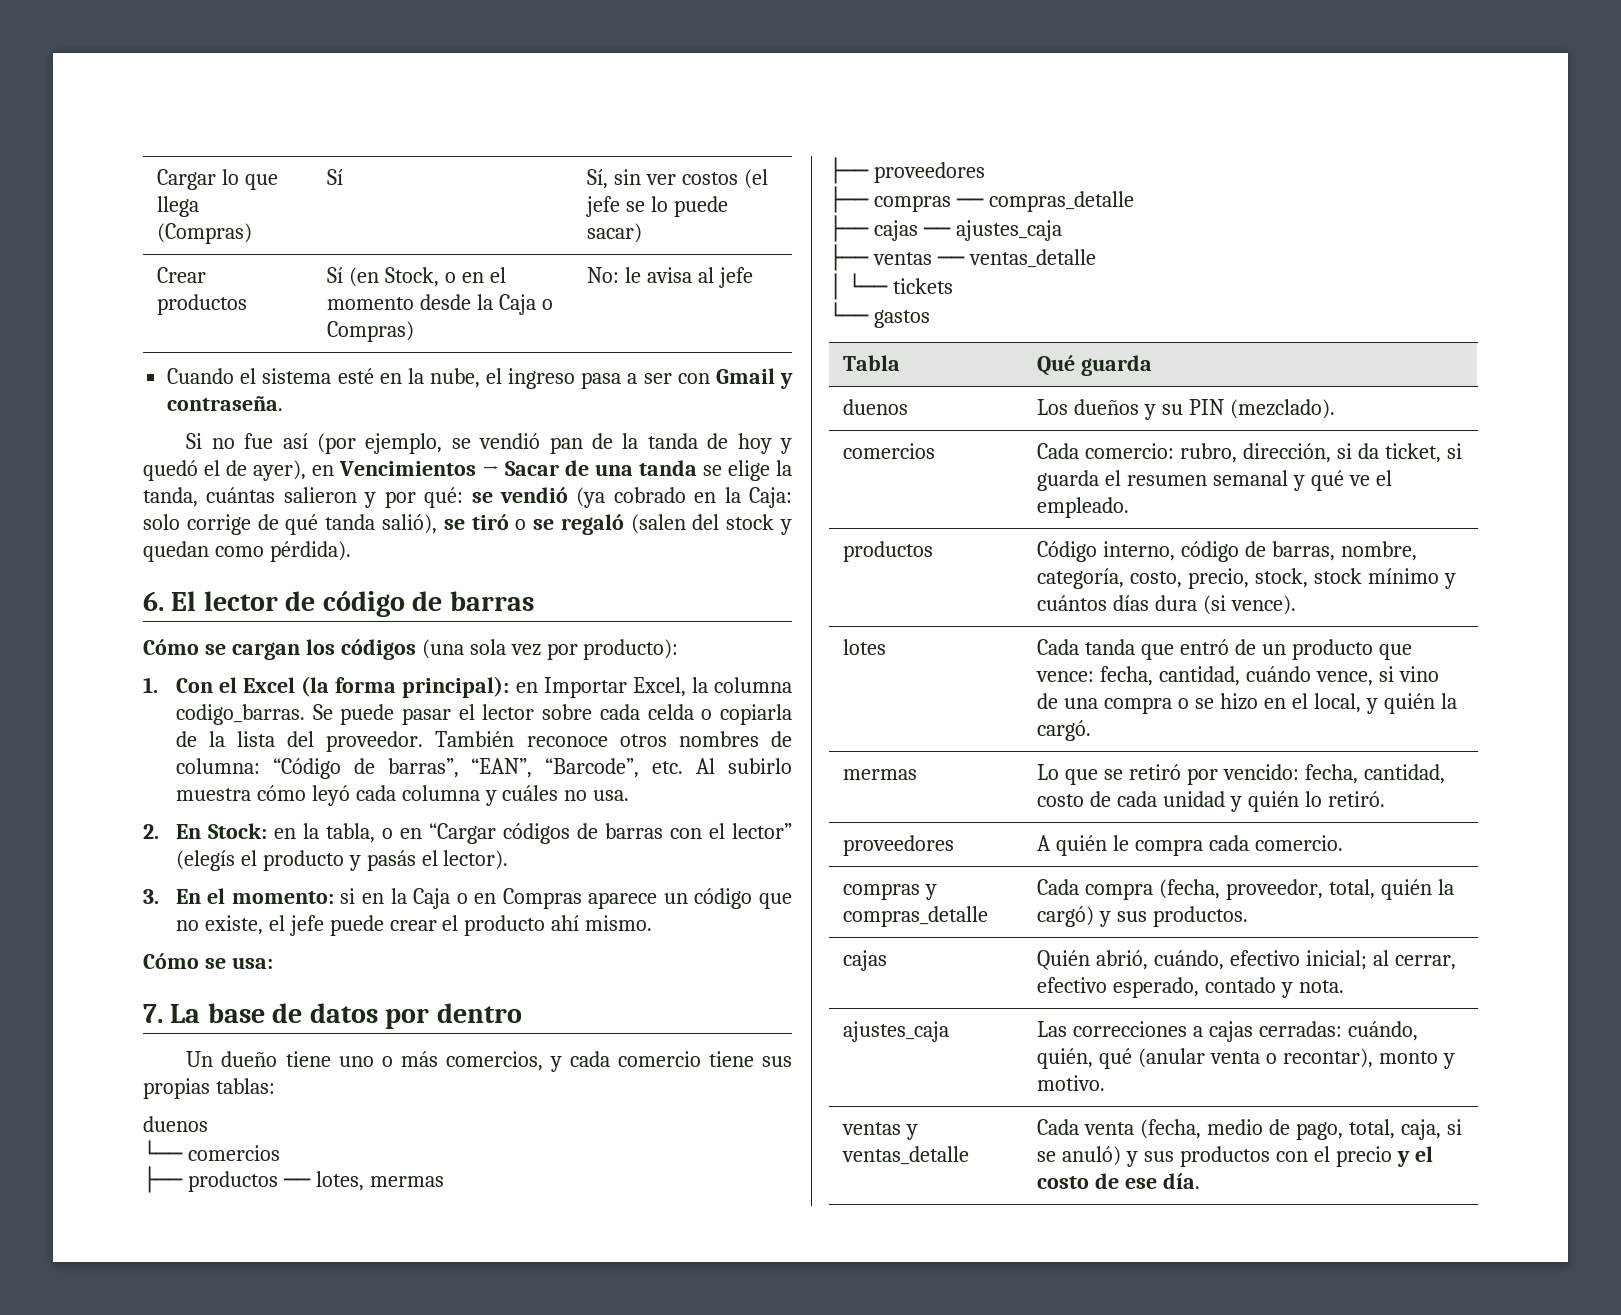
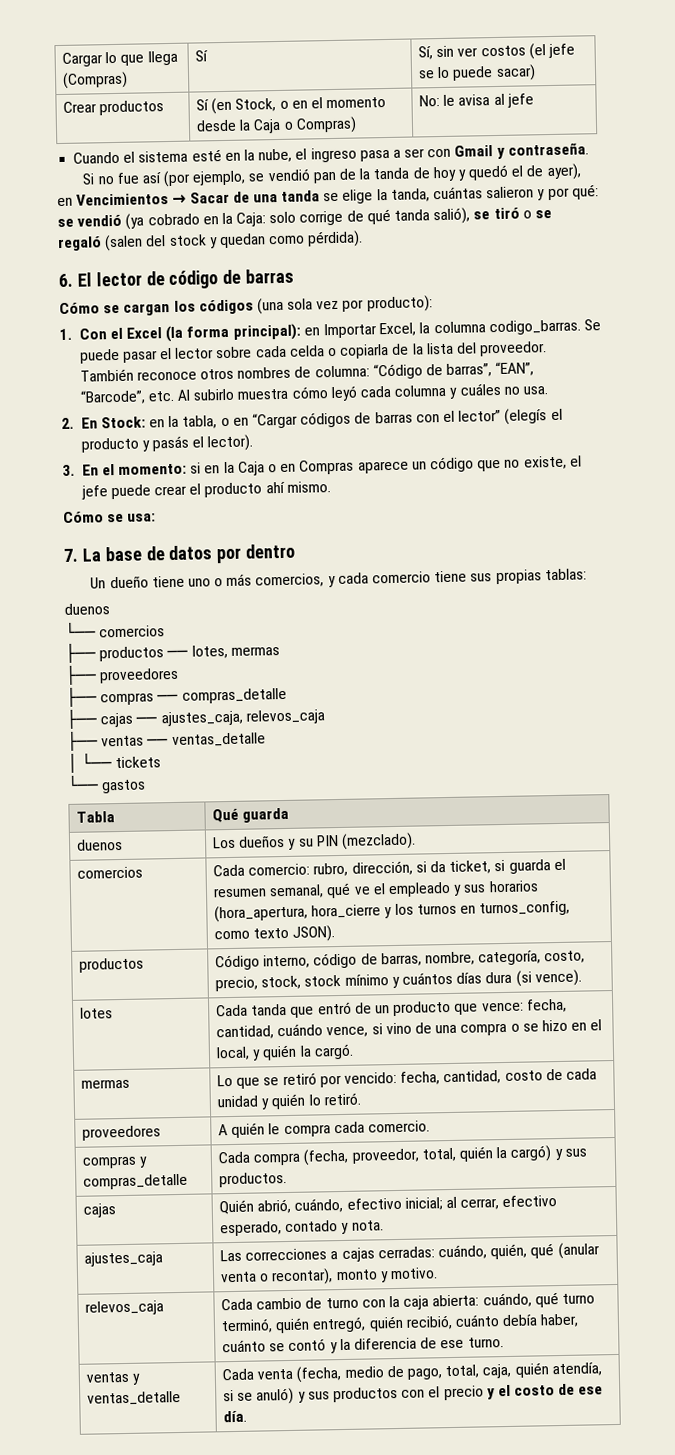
[955,220,1062,241] ajustes_caja -> [160,709,325,727] ajustes_caja, relevos_caja
[1213,470,1306,491] semanal y -> [269,884,325,899] semanal,
[1037,497,1130,518] empleado. -> [387,880,539,898] [214,900,571,923] [214,925,336,942] empleado y sus horarios (hora_apertura, hora_cierre y los turnos en turnos_config, como texto JSON).
(1106, 1083) none -> [85,1300,165,1316] [221,1292,595,1311] [221,1313,580,1334] [222,1337,504,1354] // relevos_caja | Cada cambio de turno con la caja abierta: cuándo, qué turno terminó, quién entregó, quién recibió, cuánto debía haber, cuánto se contó y la diferencia de ese turno.
(1441, 1129) none -> [514,1362,602,1378] quién atendía,

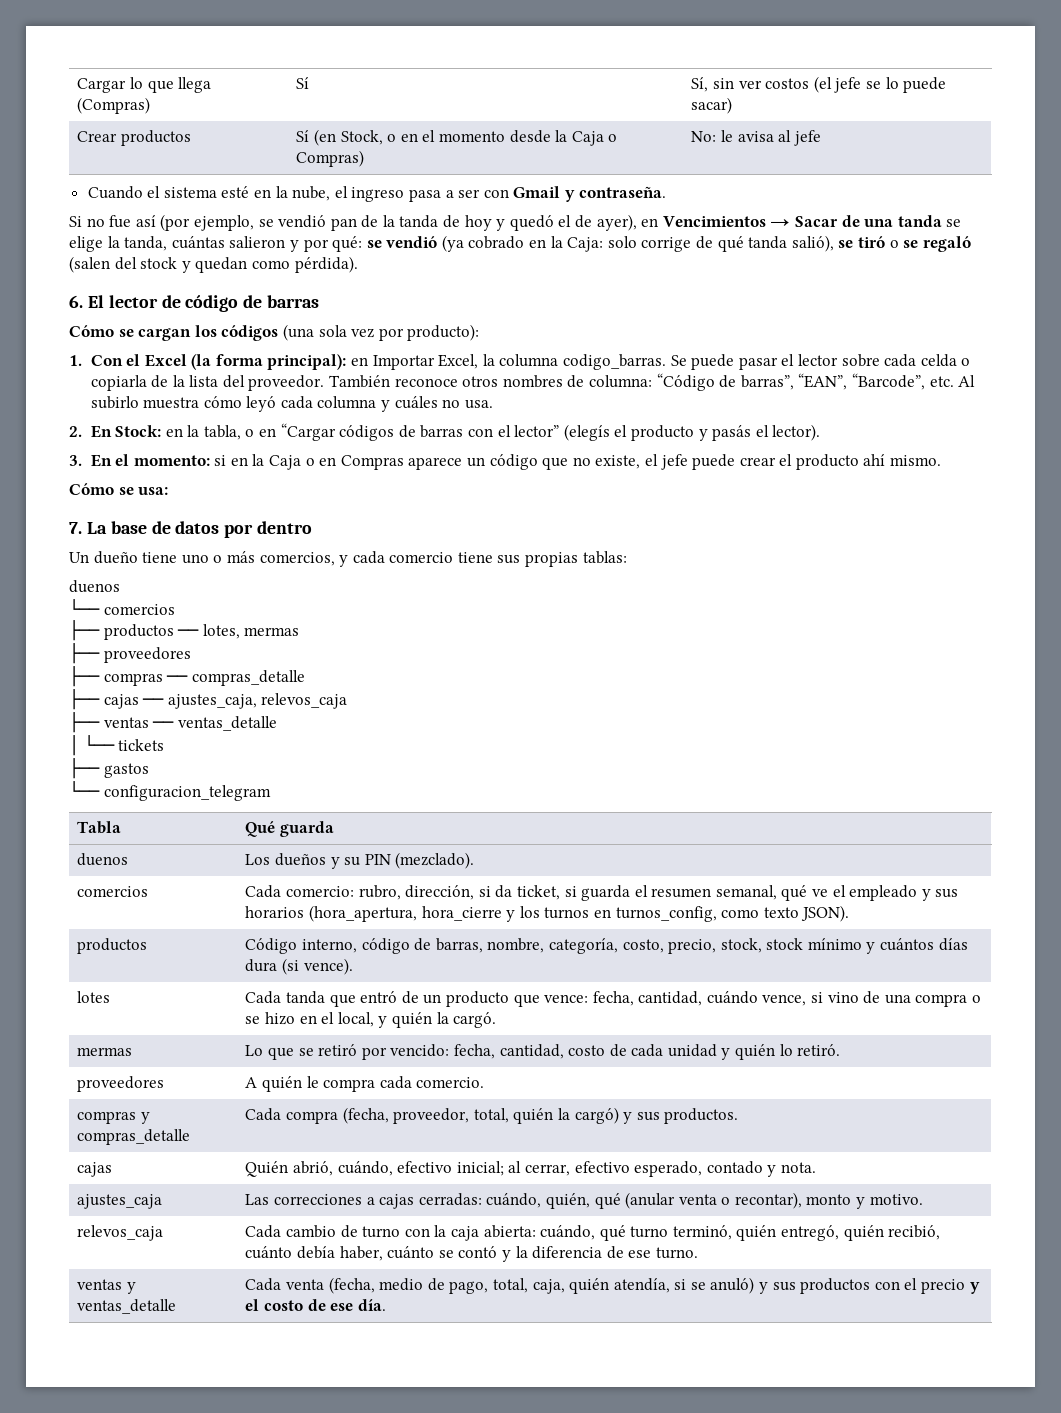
[67,774,147,794] // └── gastos -> [69,758,149,779] [69,781,271,801] // ├── gastos // └── configuracion_telegram

